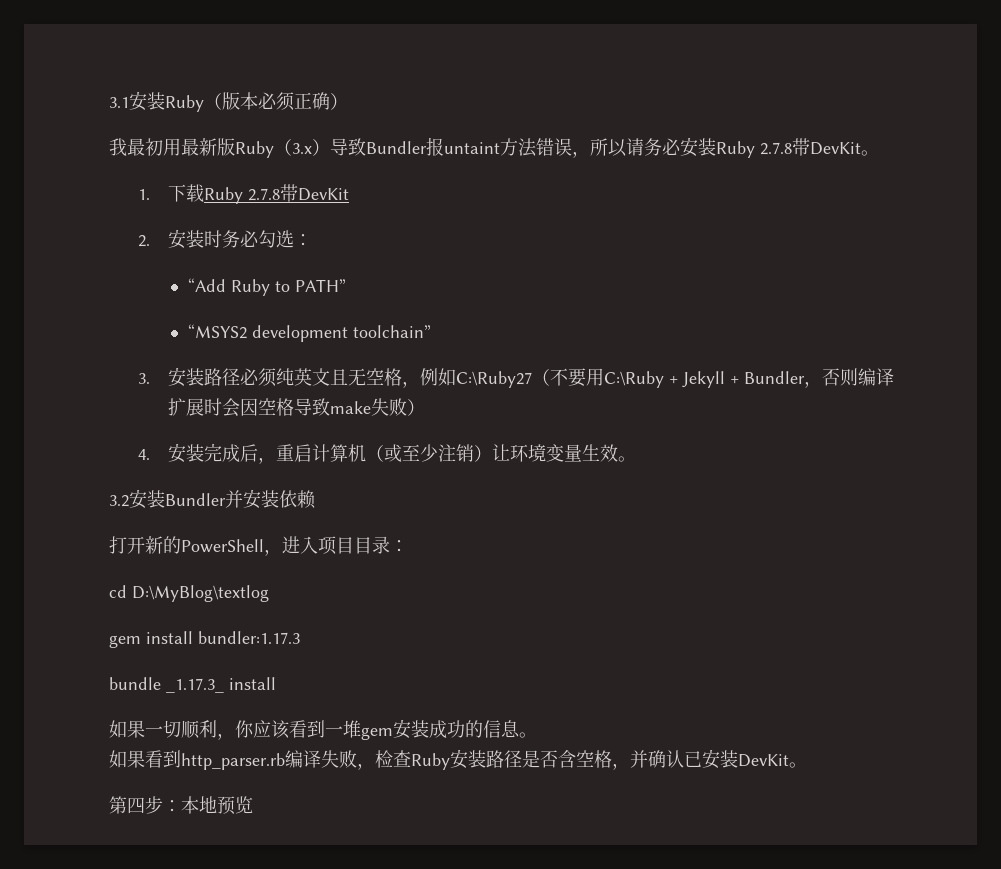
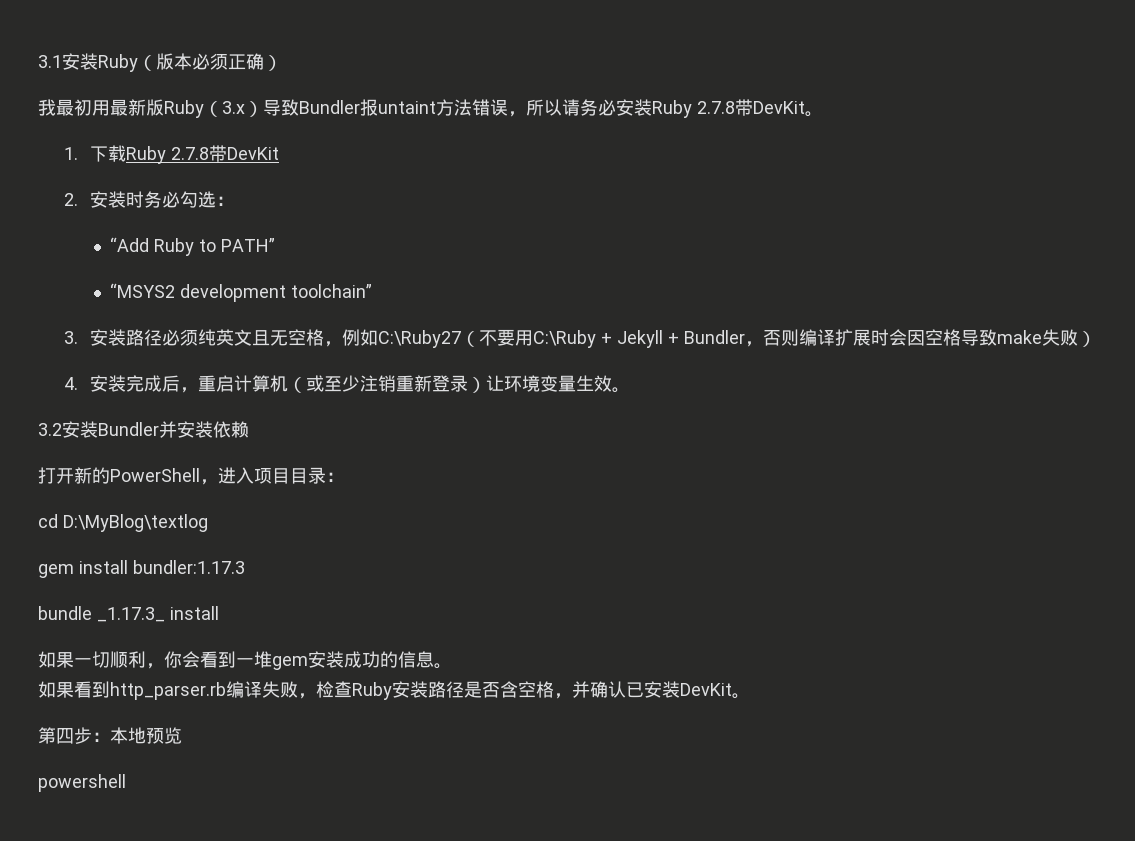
(474, 453) none -> [396,375,469,392] 重新登录
[253,720,290,739] 应该 -> [182,651,200,668] 会
(253, 805) none -> [38,774,126,792] // powershell

